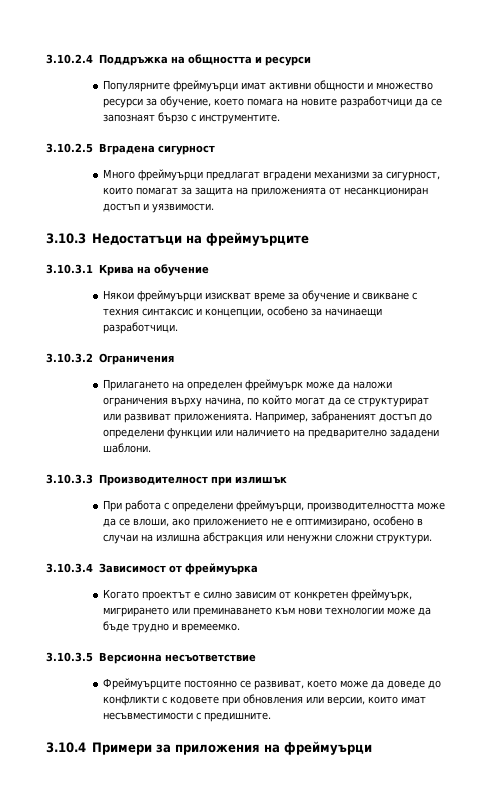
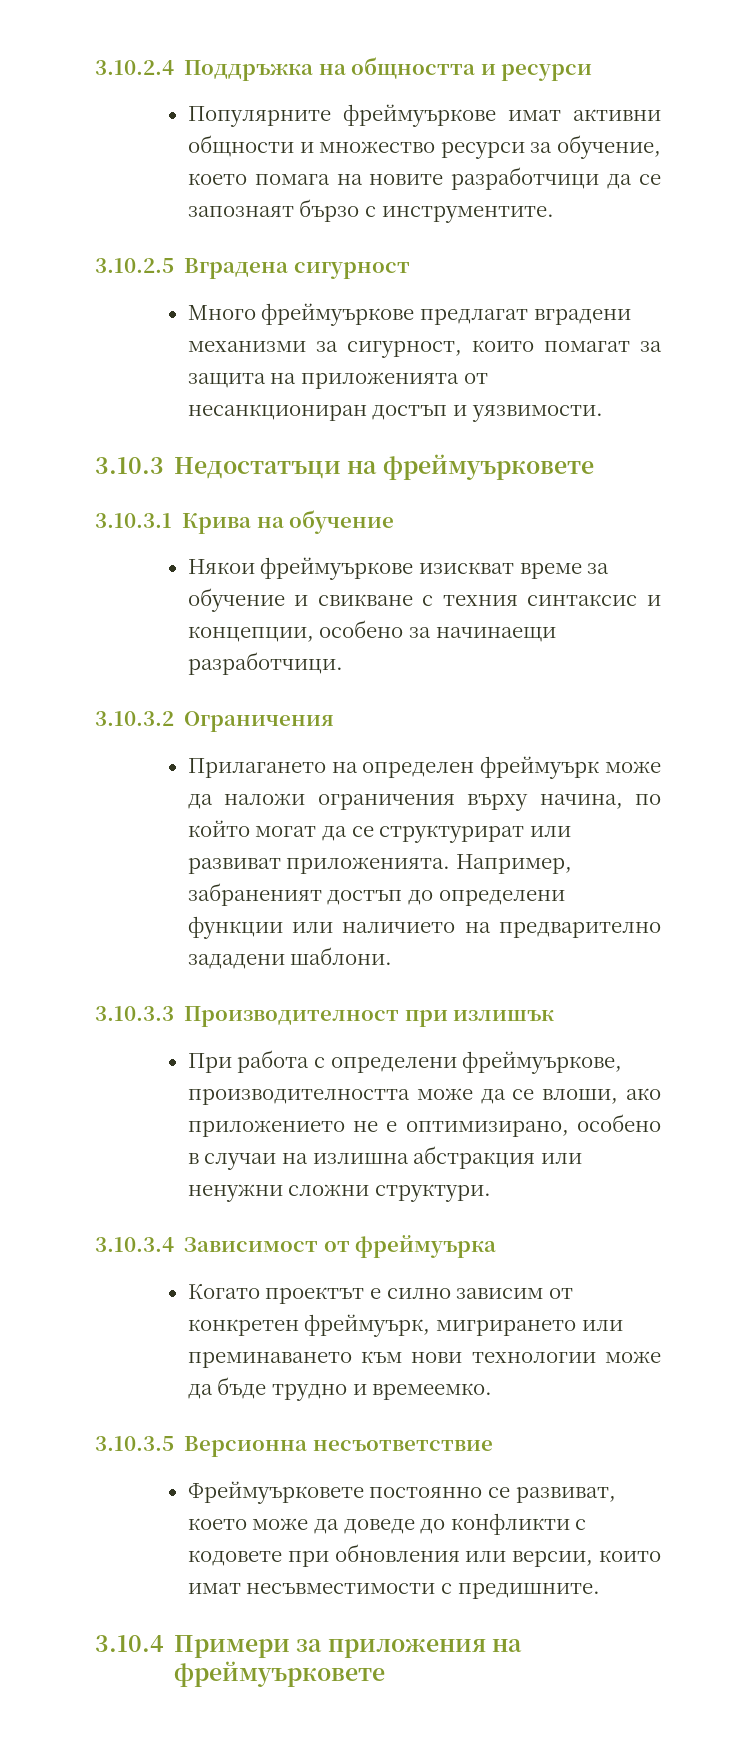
[173,80,239,92] фреймуърци -> [342,104,496,127] фреймуъркове
[138,169,204,181] фреймуърци -> [261,303,415,326] фреймуъркове
[205,232,309,246] фреймуърците -> [382,454,594,480] фреймуърковете
[137,290,203,302] фреймуърци -> [260,557,414,580] фреймуъркове
[236,500,305,512] фреймуърци, -> [462,1051,623,1074] фреймуъркове,
[103,678,182,690] Фреймуърците -> [187,1481,364,1504] Фреймуърковете
[283,741,372,755] фреймуърци -> [174,1661,386,1687] фреймуърковете

